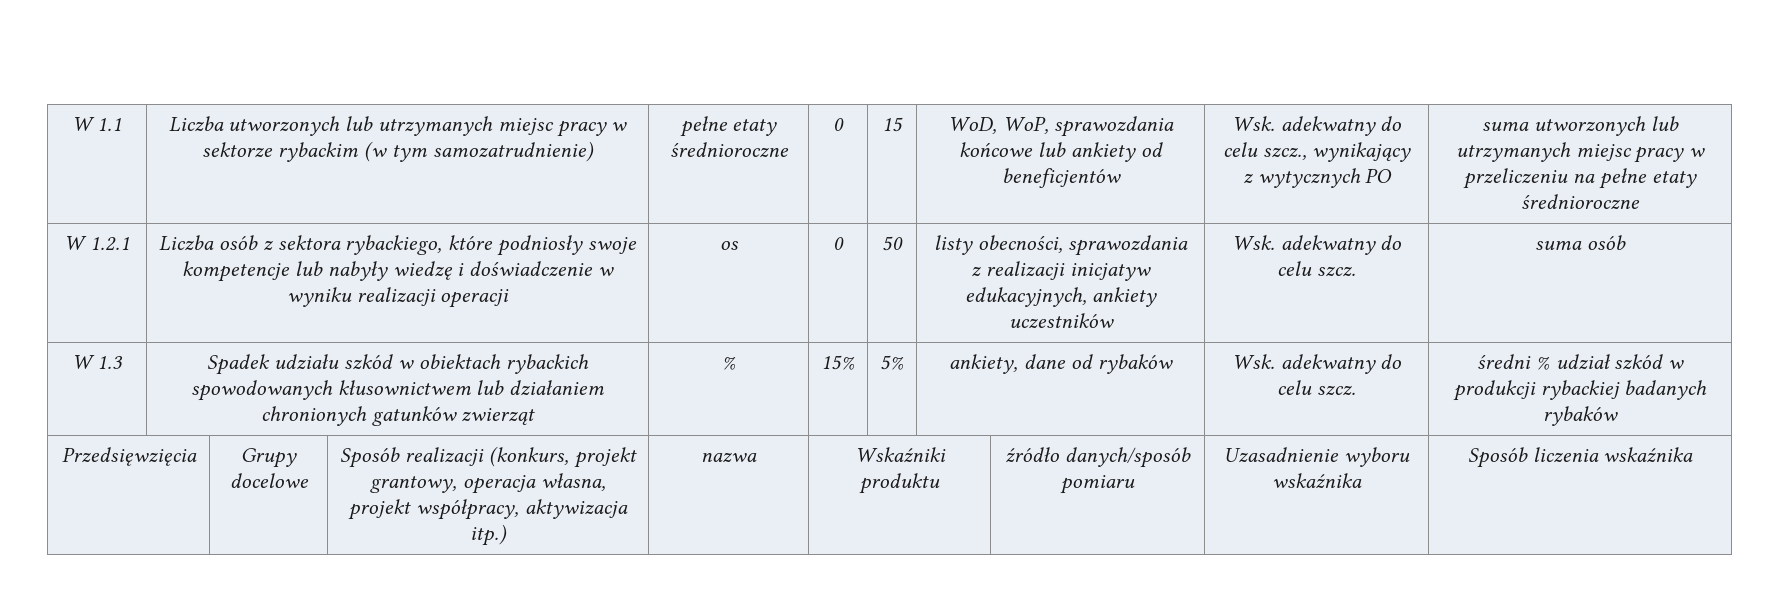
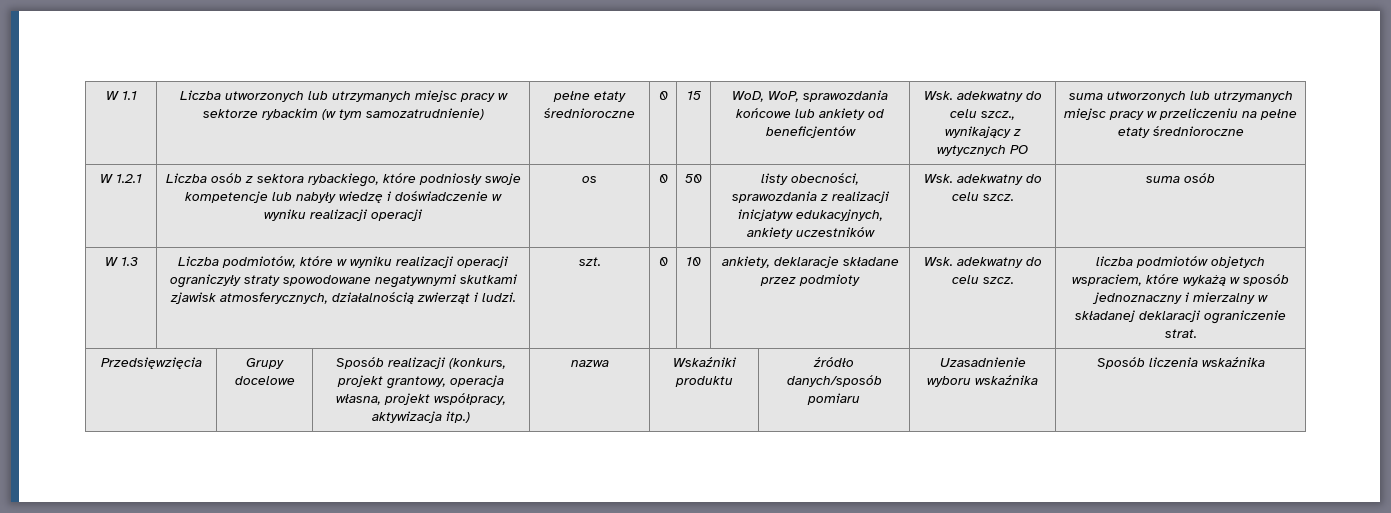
[207,354,589,375] [190,380,605,401] [260,406,536,426] [721,357,736,370] [821,355,855,370] [880,355,904,370] [949,354,1173,374] [1231,354,1402,374] [1277,380,1356,396] [1476,354,1685,370] [1452,380,1708,401] [1543,406,1618,426] Spadek udziału szkód w obiektach rybackich spowodowanych kłusownictwem lub działaniem chronionych gatunków zwierząt | % | 15% | 5% | ankiety, dane od rybaków | Wsk. adekwatny do celu szcz. | średni % udział szkód w produkcji rybackiej badanych rybaków -> [178,256,509,268] [169,274,518,288] [169,292,516,304] [578,257,601,266] [658,257,668,266] [686,257,701,266] [721,256,899,268] [760,274,860,286] [923,257,1042,268] [951,275,1014,284] [1096,256,1265,268] [1072,274,1289,286] [1091,292,1268,304] [1075,310,1286,324] [1164,329,1197,338] Liczba podmiotów, które w wyniku realizacji operacji ograniczyły straty spowodowane negatywnymi skutkami zjawisk atmosferycznych, działalnością zwierząt i ludzi. | szt. | 0 | 10 | ankiety, deklaracje składane przez podmioty | Wsk. adekwatny do celu szcz. | liczba podmiotów objetych wspraciem, które wykażą w sposób jednoznaczny i mierzalny w składanej deklaracji ograniczenie strat.

